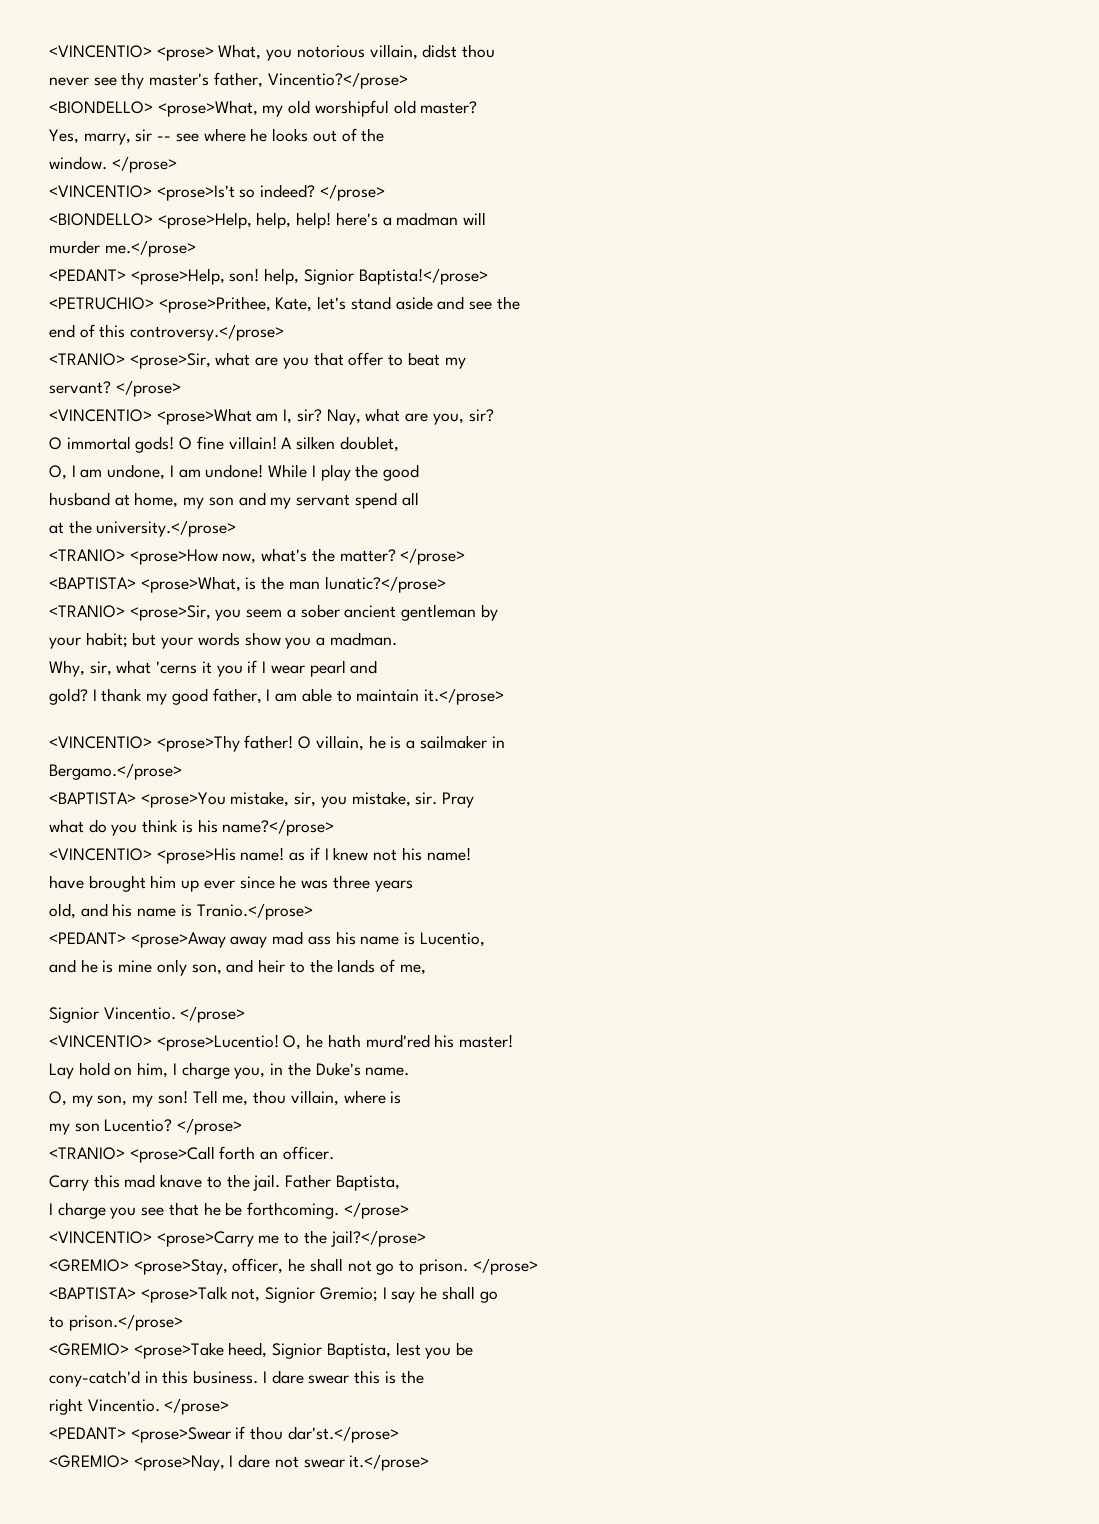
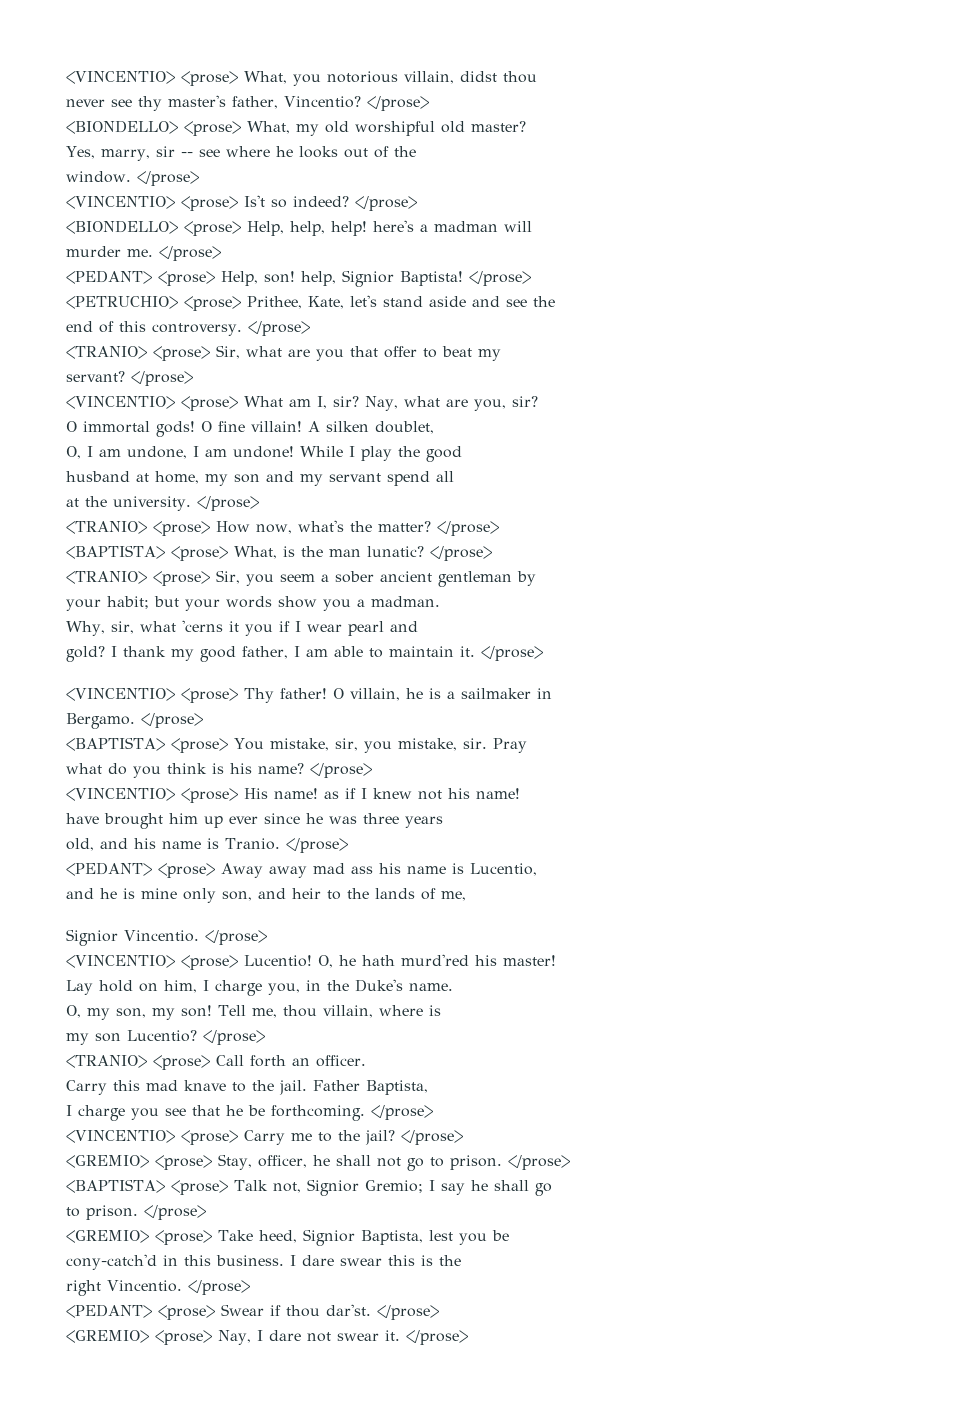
[267,72,408,89] [49,100,258,117] Vincentio?</prose> // <BIONDELLO> <prose>What, -> [284,96,429,111] [66,120,290,136] Vincentio? </prose> // <BIONDELLO> <prose> What,
[156,185,235,201] <prose>Is't -> [181,195,265,211] <prose> Is't
[157,212,252,229] <prose>Help, -> [184,221,284,236] <prose> Help,
[104,240,196,257] [49,268,225,285] me.</prose> // <PEDANT> <prose>Help, -> [127,246,221,261] [66,270,258,286] me. </prose> // <PEDANT> <prose> Help,
[358,268,488,285] Baptista!</prose> -> [400,271,531,286] Baptista! </prose>
[158,296,271,313] <prose>Prithee, -> [184,296,302,311] <prose> Prithee,
[130,324,285,341] [49,353,211,369] controversy.</prose> // <TRANIO> <prose>Sir, -> [152,321,310,336] [66,345,240,361] controversy. </prose> // <TRANIO> <prose> Sir,
[156,408,252,425] <prose>What -> [181,396,283,411] <prose> What
[96,520,237,537] [49,549,218,565] university.</prose> // <TRANIO> <prose>How -> [113,496,259,511] [66,521,250,536] university. </prose> // <TRANIO> <prose> How
[140,576,241,593] <prose>What, -> [170,546,277,561] <prose> What,
[324,576,446,593] [49,605,211,621] lunatic?</prose> // <TRANIO> <prose>Sir, -> [366,546,492,561] [66,570,240,586] lunatic? </prose> // <TRANIO> <prose> Sir,
[423,688,504,705] [49,735,240,752] it.</prose> // <VINCENTIO> <prose>Thy -> [460,646,543,661] [66,688,274,703] it. </prose> // <VINCENTIO> <prose> Thy
[49,763,182,780] [49,792,226,808] Bergamo.</prose> // <BAPTISTA> <prose>You -> [66,713,203,729] [66,737,264,753] Bergamo. </prose> // <BAPTISTA> <prose> You
[222,819,335,836] [49,848,236,864] name?</prose> // <VINCENTIO> <prose>His -> [258,763,372,778] [66,788,268,803] name? </prose> // <VINCENTIO> <prose> His
[196,903,313,920] [49,932,226,948] Tranio.</prose> // <PEDANT> <prose>Away -> [225,838,348,853] [66,862,263,878] Tranio. </prose> // <PEDANT> <prose> Away
[156,1034,279,1051] <prose>Lucentio! -> [181,955,312,970] <prose> Lucentio!
[129,1146,215,1163] <prose>Call -> [153,1055,244,1070] <prose> Call
[156,1231,254,1247] <prose>Carry -> [181,1130,285,1145] <prose> Carry
[330,1230,426,1247] [49,1259,228,1275] jail?</prose> // <GREMIO> <prose>Stay, -> [365,1130,463,1145] [66,1154,252,1170] jail? </prose> // <GREMIO> <prose> Stay,
[140,1286,228,1303] <prose>Talk -> [170,1180,268,1195] <prose> Talk
[68,1314,183,1331] [49,1342,224,1359] prison.</prose> // <GREMIO> <prose>Take -> [86,1205,206,1220] [66,1230,253,1245] prison. </prose> // <GREMIO> <prose> Take
[130,1426,399,1443] [49,1455,225,1471] <prose>Swear if thou dar'st.</prose> // <GREMIO> <prose>Nay, -> [158,1304,439,1320] [66,1330,251,1345] <prose> Swear if thou dar'st. </prose> // <GREMIO> <prose> Nay,
[349,1454,430,1471] it.</prose> -> [384,1330,468,1345] it. </prose>

